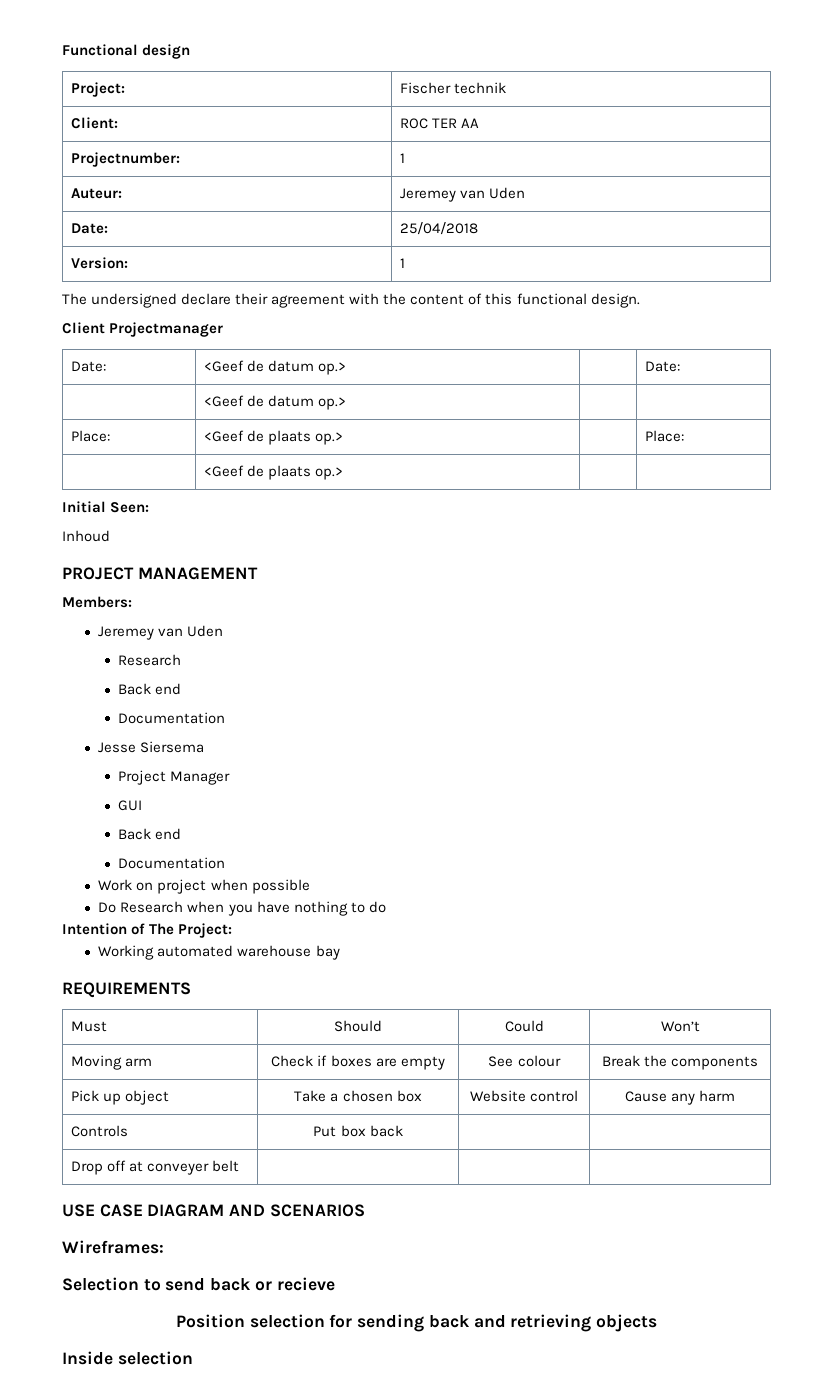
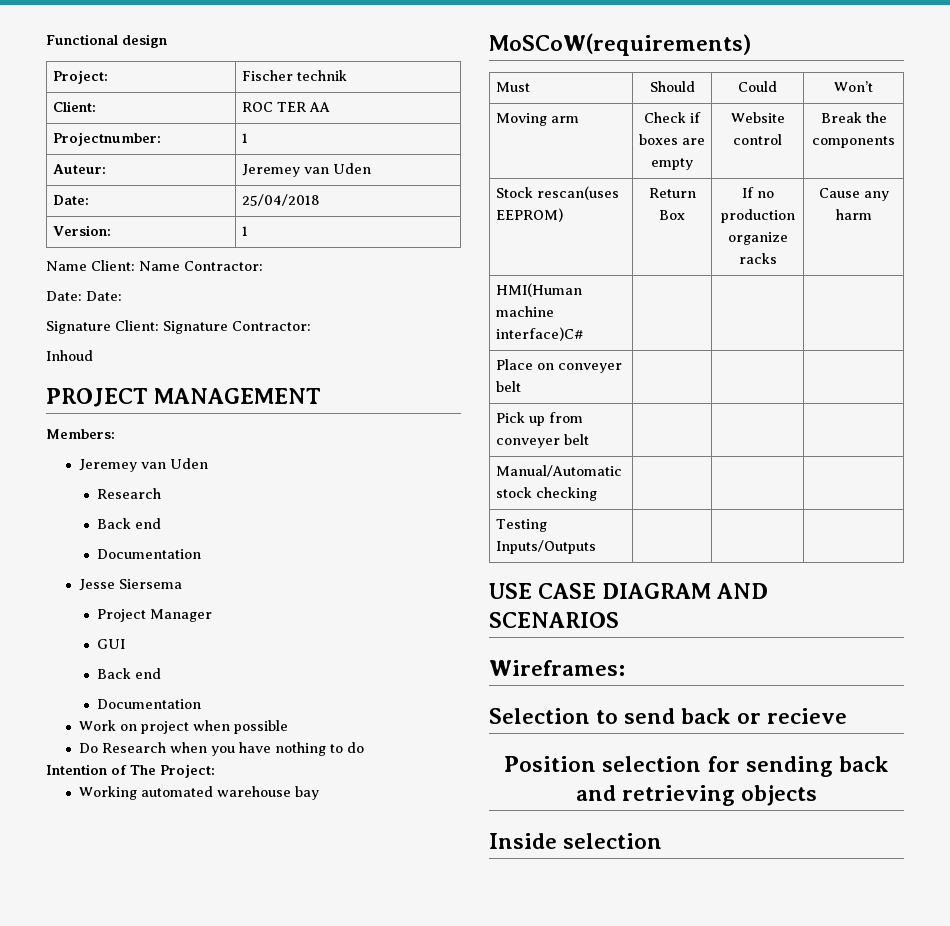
[62,293,640,308] [62,322,224,337] [70,361,106,372] [203,360,346,375] [644,361,680,372] [203,395,346,410] [70,430,110,442] [203,430,343,445] [644,430,684,442] [203,465,343,480] [62,501,150,513] The undersigned declare their agreement with the content of this functional design. // Client Projectmanager // Date: | <Geef de datum op.> | | Date: // | <Geef de datum op.> | | // Place: | <Geef de plaats op.> | | Place: // | <Geef de plaats op.> | | // Initial Seen: -> [46,260,263,271] [46,291,122,301] [46,320,311,334] Name Client: Name Contractor: // Date: Date: // Signature Client: Signature Contractor:
[62,982,191,998] REQUIREMENTS -> [489,33,751,56] MoSCoW(requirements)
[488,1055,561,1067] See colour -> [730,112,785,123] [733,134,782,145] Website control
[70,1090,169,1105] [294,1090,422,1102] [469,1090,579,1102] [624,1090,736,1105] [70,1125,128,1137] [313,1125,403,1137] [70,1160,239,1175] Pick up object | Take a chosen box | Website control | Cause any harm // Controls | Put box back | | // Drop off at conveyer belt -> [495,186,619,200] [495,208,563,222] [648,188,696,198] [659,210,685,220] [741,187,774,198] [720,209,795,223] [727,232,788,245] [738,253,777,264] [818,188,889,201] [835,209,872,220] [495,283,582,297] [495,306,554,317] [495,327,583,341] [495,359,622,373] [495,381,521,392] [495,412,583,426] [495,434,589,448] [495,465,622,477] [495,487,597,501] [495,519,547,532] [495,540,596,554] Stock rescan(uses EEPROM) | Return Box | If no production organize racks | Cause any harm // HMI(Human machine interface)C# | | | // Place on conveyer belt | | | // Pick up from conveyer belt | | | // Manual/Automatic stock checking | | | // Testing Inputs/Outputs

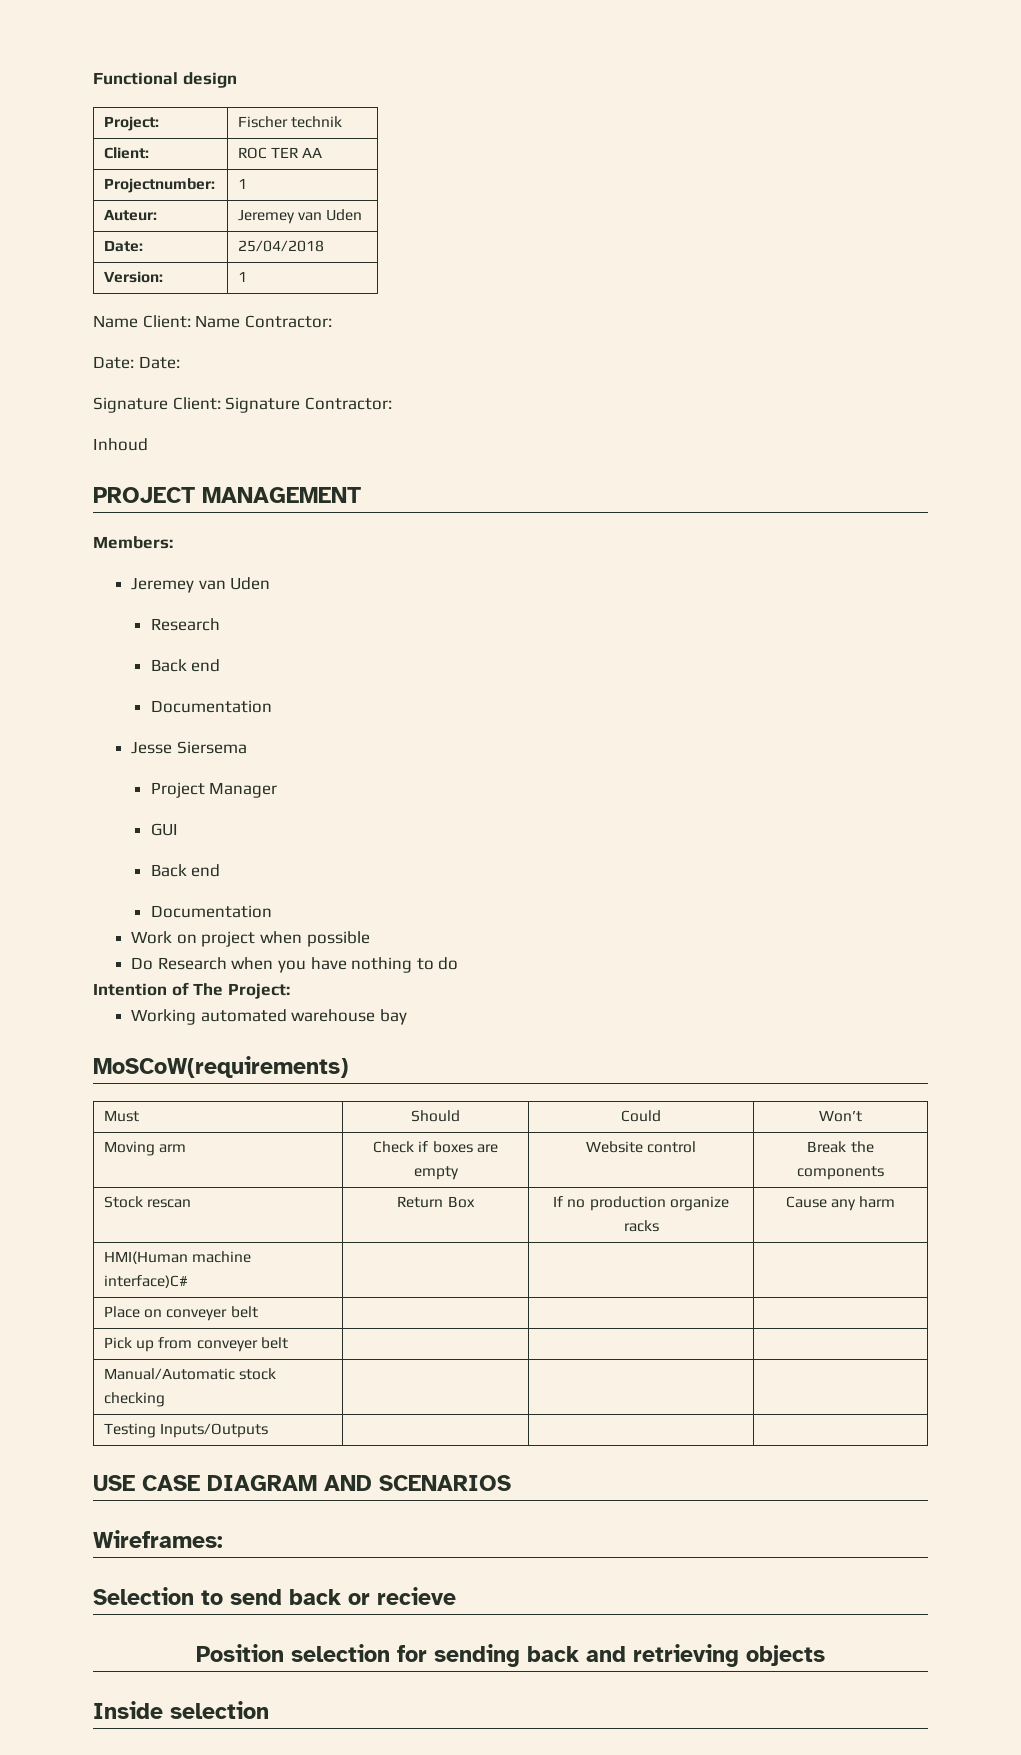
[536,186,619,200] [495,208,563,222] rescan(uses EEPROM) -> [147,1199,192,1208] rescan

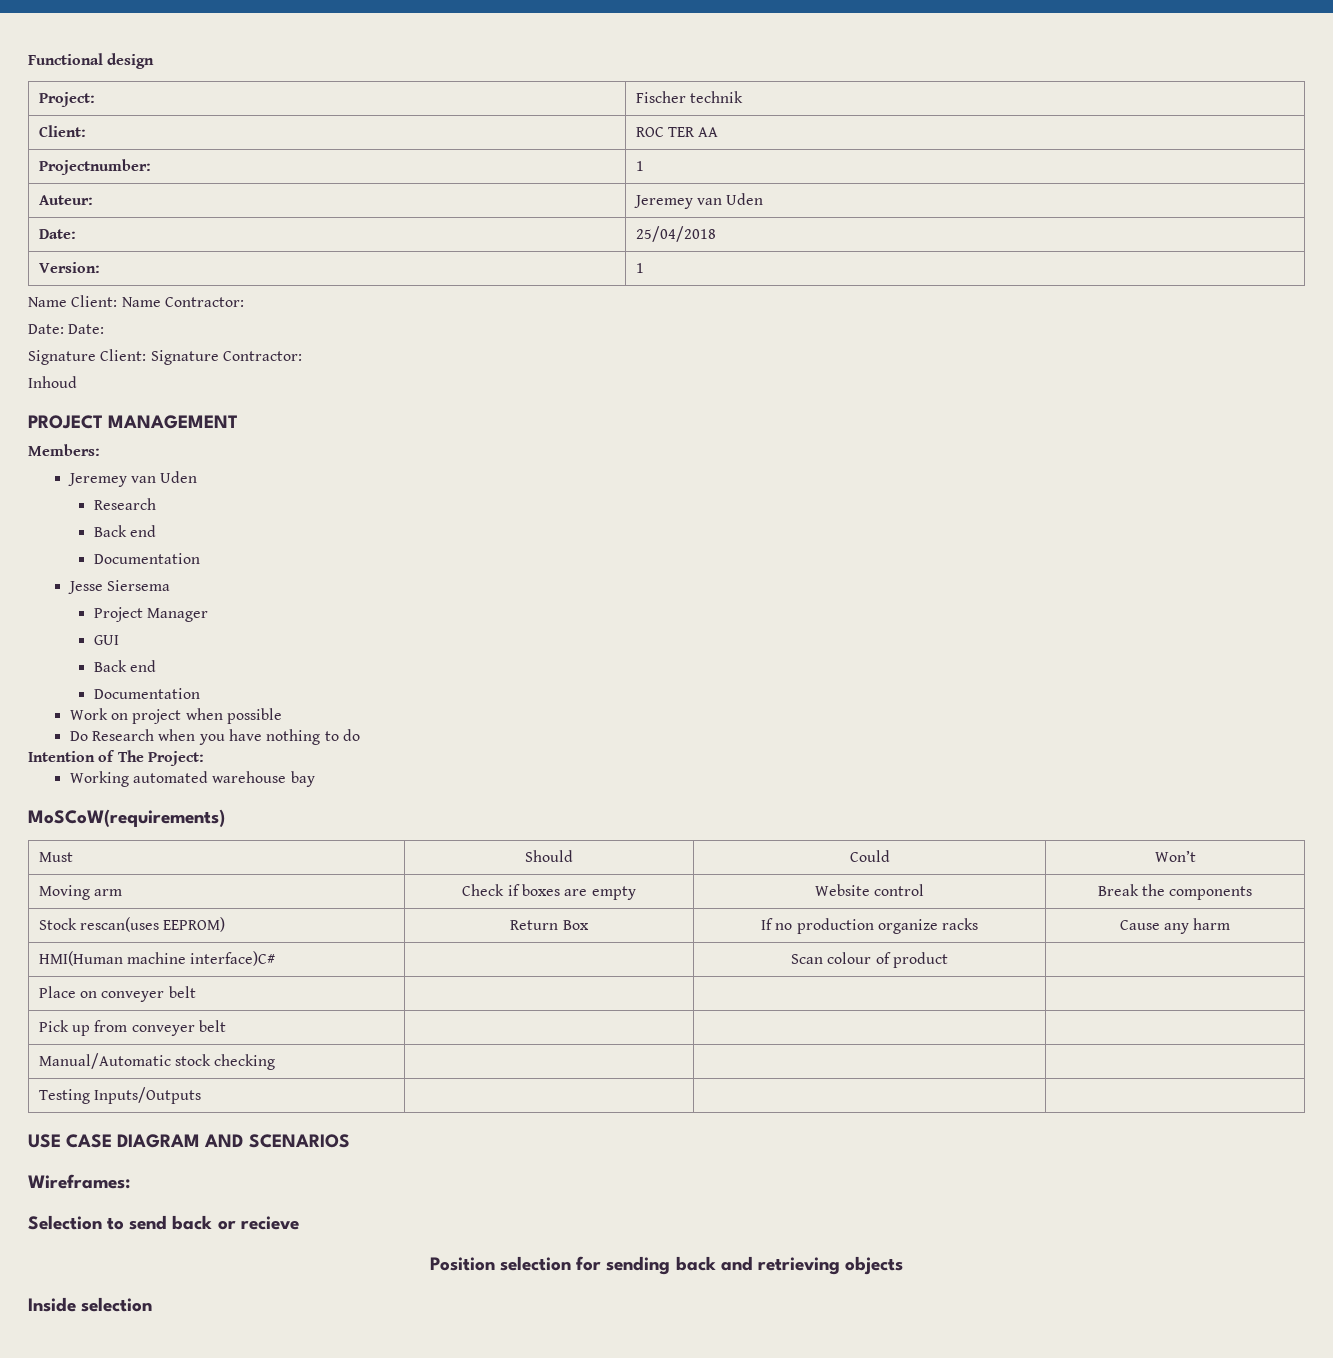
[147,1199,192,1208] rescan -> [79,917,226,932] rescan(uses EEPROM)
(189, 1281) none -> [791,952,948,968] Scan colour of product

